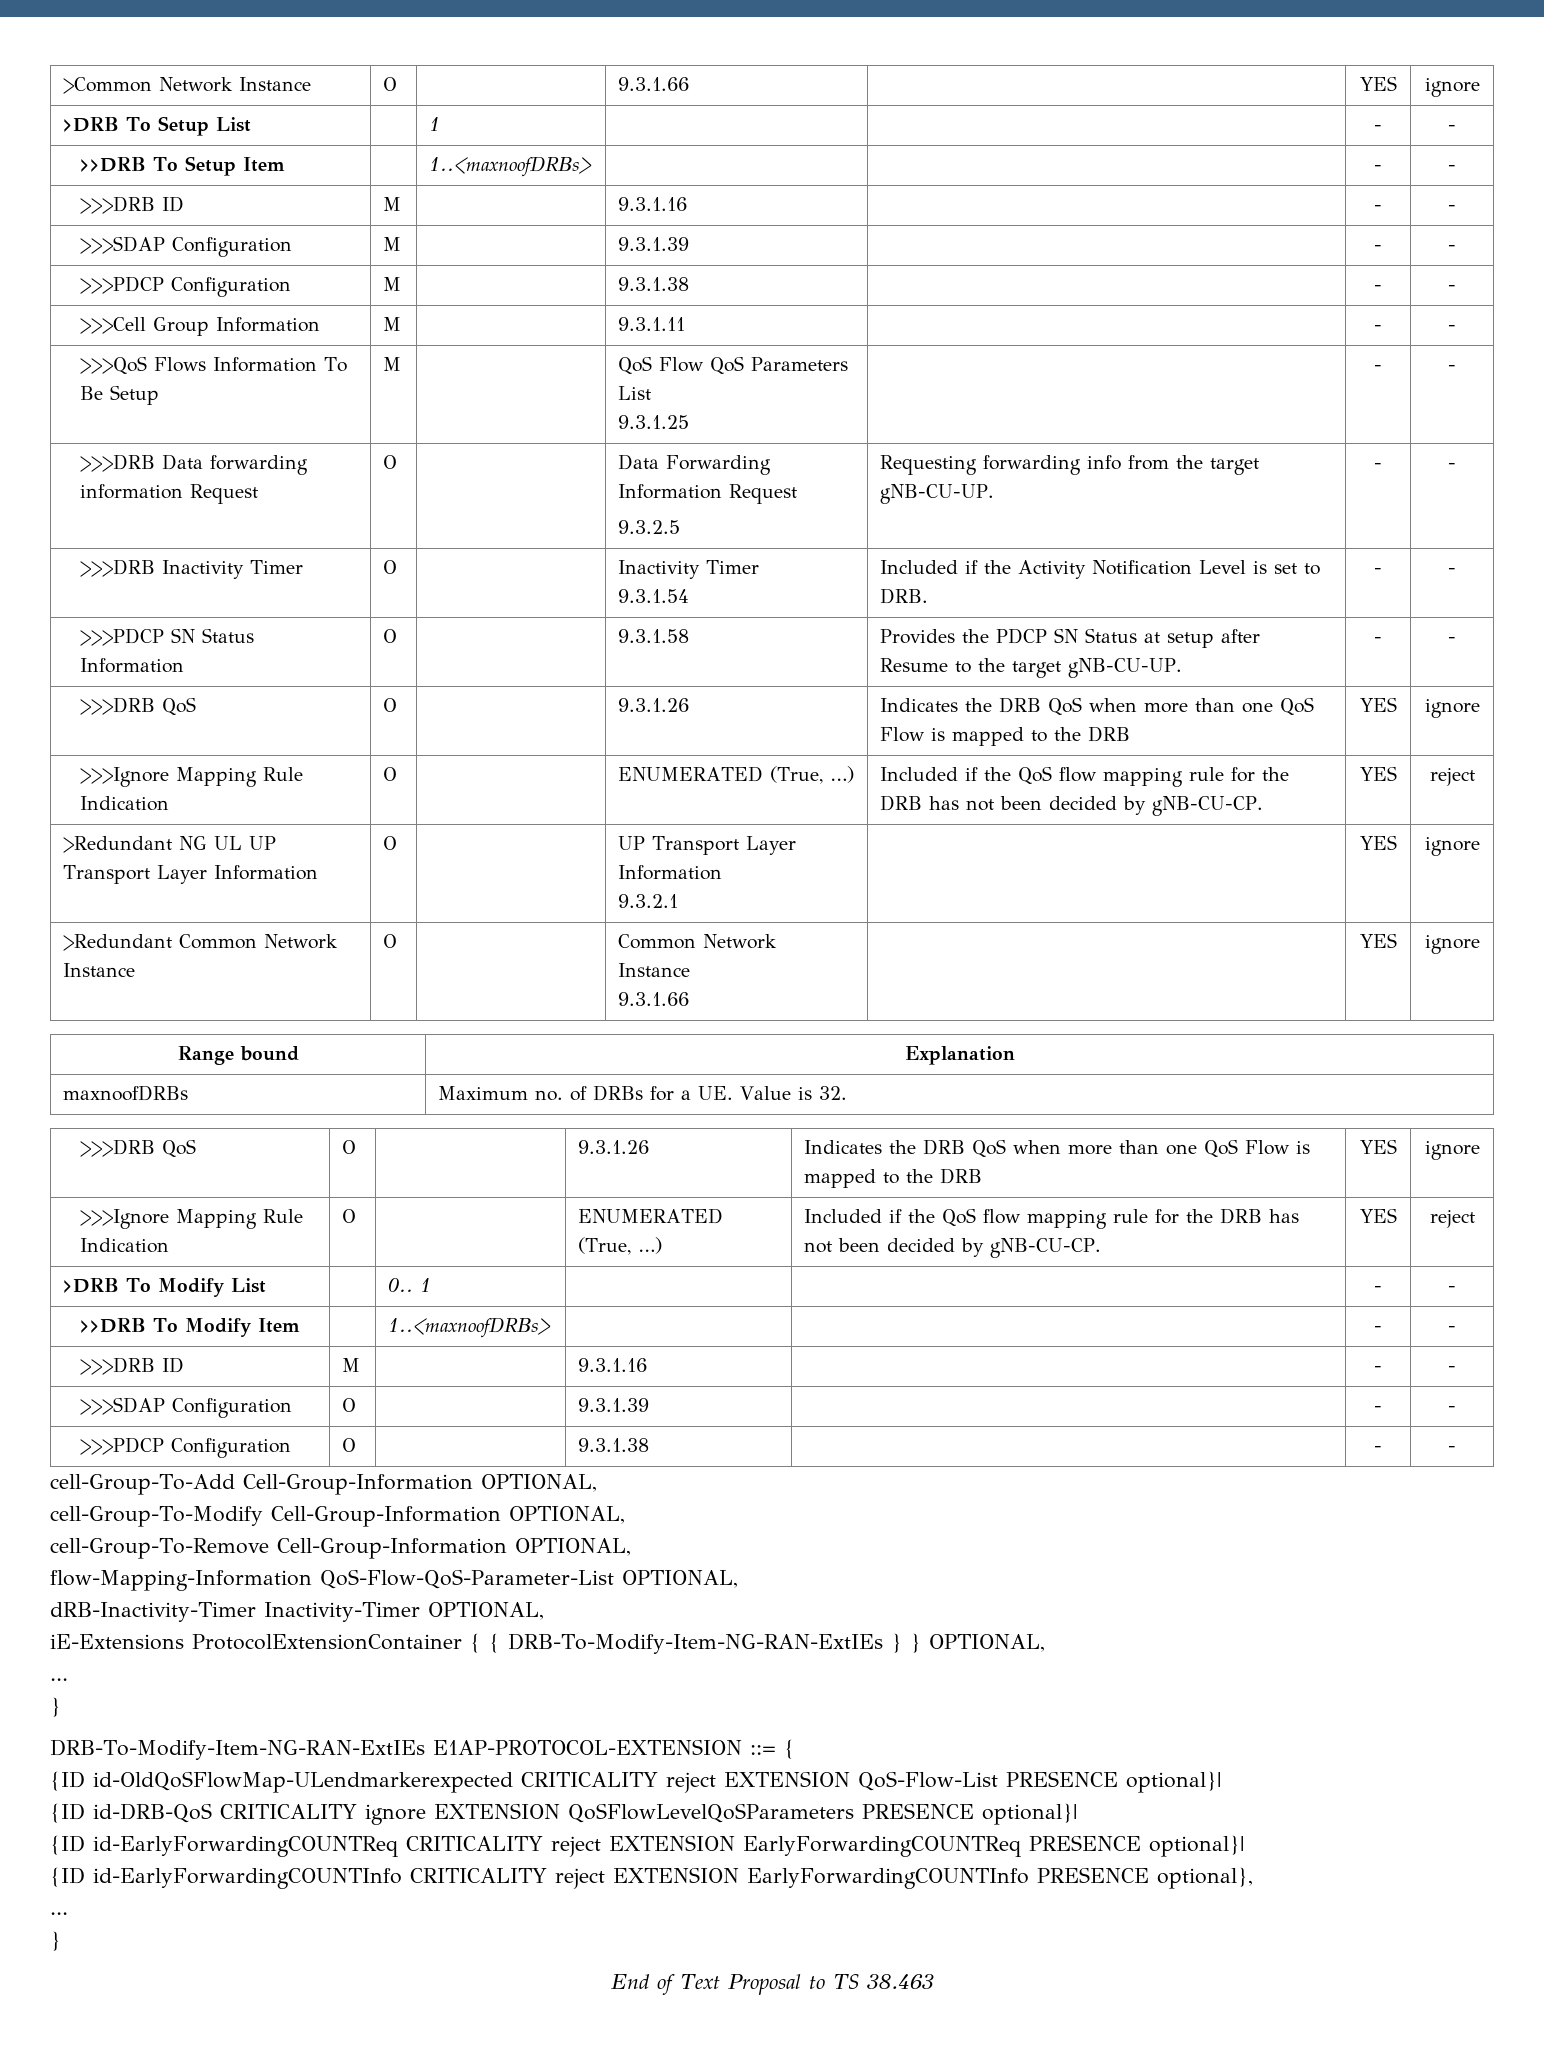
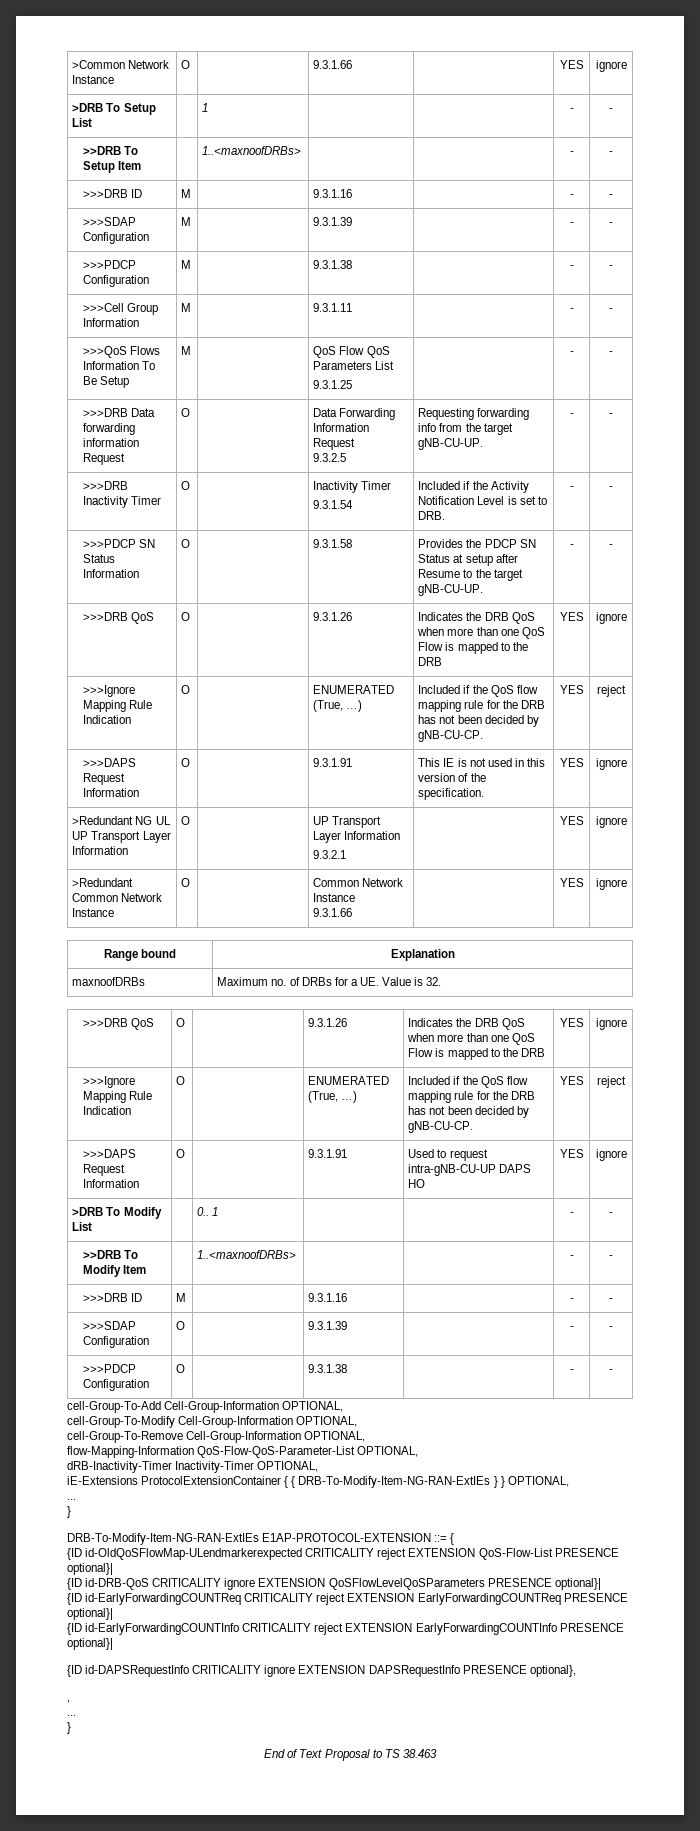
(1475, 777) none -> [83,758,137,767] [83,773,126,785] [83,788,140,797] [181,758,191,767] [313,758,353,767] [418,758,545,767] [418,773,486,782] [418,788,485,800] [559,758,584,767] [595,758,627,770] // >>>DAPS Request Information | O | | 9.3.1.91 | This IE is not used in this version of the specification. | YES | ignore
(1475, 1219) none -> [83,1149,137,1158] [83,1164,126,1176] [83,1179,140,1188] [176,1149,186,1158] [308,1149,348,1158] [408,1149,488,1161] [408,1164,532,1176] [408,1179,426,1188] [559,1149,584,1158] [595,1149,627,1161] // >>>DAPS Request Information | O | | 9.3.1.91 | Used to request intra-gNB-CU-UP DAPS HO | YES | ignore
(1149, 1875) none -> [67,1638,113,1650] [67,1665,527,1677] optional}| // {ID id-DAPSRequestInfo CRITICALITY ignore EXTENSION DAPSRequestInfo PRESENCE
(1253, 1878) none -> [67,1700,70,1703] // ,

